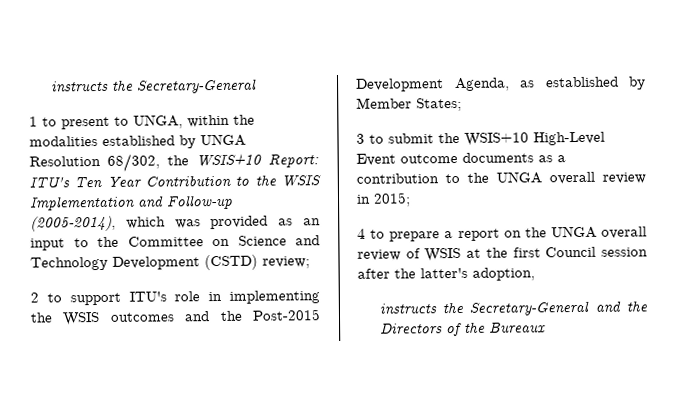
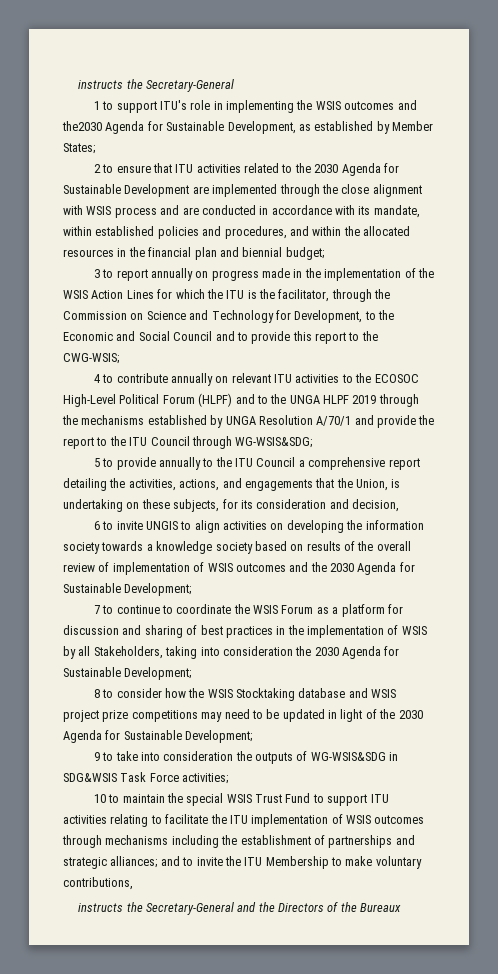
[61,114,255,130] [29,133,246,149] [29,153,319,172] [29,174,321,189] [29,194,233,211] [30,215,322,232] [30,235,320,251] [30,254,310,271] [30,292,62,303] present to UNGA, within the modalities established by UNGA Resolution 68/302, the WSIS+10 Report: ITU's Ten Year Contribution to the WSIS Implementation and Follow-up (2005-2014), which was provided as an input to the Committee on Science and Technology Development (CSTD) review; // 2 to -> (114, 105) none
[219,309,321,321] [356,77,510,92] the Post-2015 Development Agenda, -> [62,121,296,134] the2030 Agenda for Sustainable Development,
[356,131,605,146] [356,152,566,166] [356,171,646,185] [356,192,411,207] [357,225,647,242] [357,246,648,262] [357,267,535,281] 3 to submit the WSIS+10 High-Level Event outcome documents as a contribution to the UNGA overall review in 2015; // 4 to prepare a report on the UNGA overall review of WSIS at the first Council session after the latter's adoption, -> [93,163,399,176] [63,184,422,197] [63,205,420,218] [63,226,410,239] [63,247,324,260] [93,268,434,281] [63,289,391,302] [63,310,394,323] [63,331,378,344] [63,353,119,364] [93,373,419,386] [63,393,419,407] [62,415,435,428] [63,436,313,449] [93,457,420,470] [63,478,401,491] [63,499,399,512] [93,520,424,533] [63,541,411,554] [63,562,415,575] [63,583,192,596] [93,604,403,617] [63,625,427,638] [63,646,400,659] [63,667,192,680] [93,688,397,701] [63,709,423,722] [63,730,253,743] [93,751,399,764] [63,772,229,784] [93,793,389,806] [63,814,425,827] [62,835,415,848] [63,856,422,869] [63,877,133,890] 2 to ensure that ITU activities related to the 2030 Agenda for Sustainable Development are implemented through the close alignment with WSIS process and are conducted in accordance with its mandate, within established policies and procedures, and within the allocated resources in the financial plan and biennial budget; // 3 to report annually on progress made in the implementation of the WSIS Action Lines for which the ITU is the facilitator, through the Commission on Science and Technology for Development, to the Economic and Social Council and to provide this report to the CWG-WSIS; // 4 to contribute annually on relevant ITU activities to the ECOSOC High-Level Political Forum (HLPF) and to the UNGA HLPF 2019 through the mechanisms established by UNGA Resolution A/70/1 and provide the report to the ITU Council through WG-WSIS&SDG; // 5 to provide annually to the ITU Council a comprehensive report detailing the activities, actions, and engagements that the Union, is undertaking on these subjects, for its consideration and decision, // 6 to invite UNGIS to align activities on developing the information society towards a knowledge society based on results of the overall review of implementation of WSIS outcomes and the 2030 Agenda for Sustainable Development; // 7 to continue to coordinate the WSIS Forum as a platform for discussion and sharing of best practices in the implementation of WSIS by all Stakeholders, taking into consideration the 2030 Agenda for Sustainable Development; // 8 to consider how the WSIS Stocktaking database and WSIS project prize competitions may need to be updated in light of the 2030 Agenda for Sustainable Development; // 9 to take into consideration the outputs of WG-WSIS&SDG in SDG&WSIS Task Force activities; // 10 to maintain the special WSIS Trust Fund to support ITU activities relating to facilitate the ITU implementation of WSIS outcomes through mechanisms including the establishment of partnerships and strategic alliances; and to invite the ITU Membership to make voluntary contributions,

